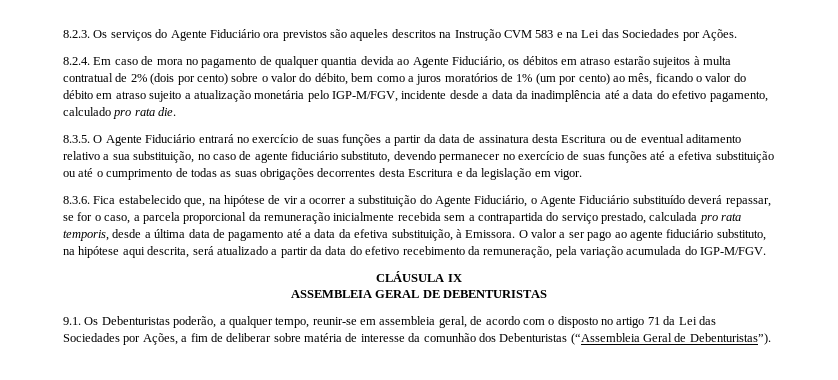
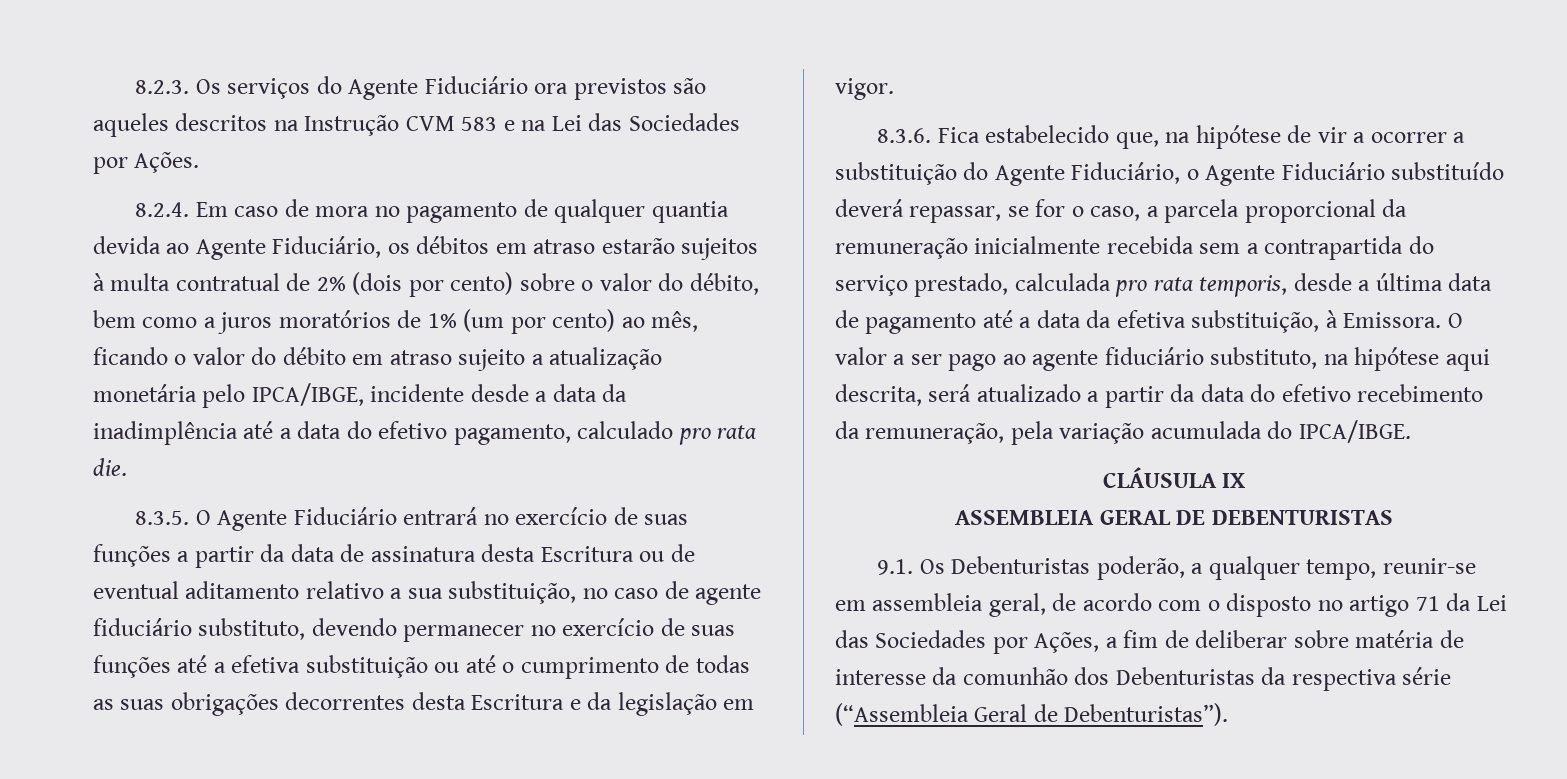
[332,91,398,102] IGP-M/FGV, -> [251,383,364,406] IPCA/IBGE,
[700,247,767,255] IGP-M/FGV. -> [1298,420,1411,443] IPCA/IBGE.
(568, 337) none -> [1261,667,1452,691] da respectiva série

